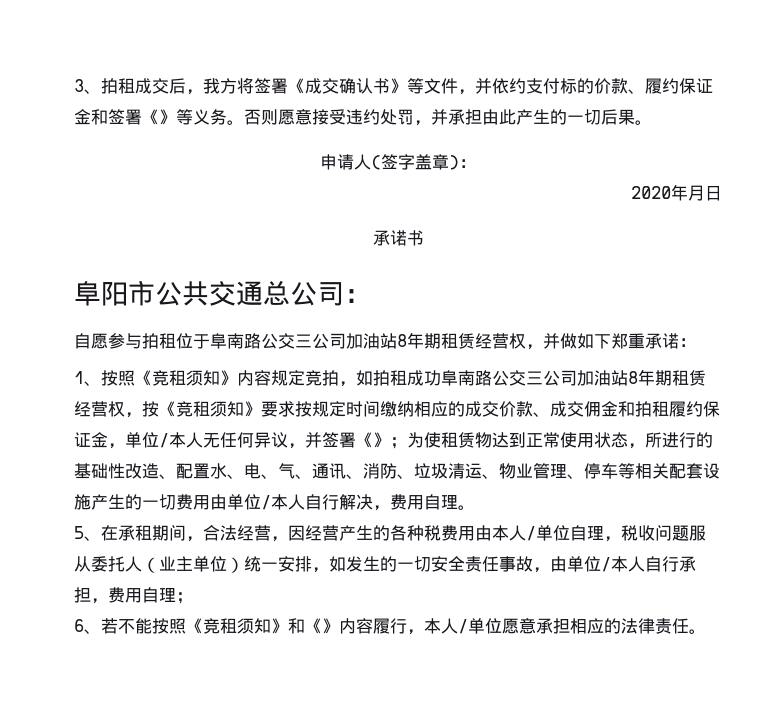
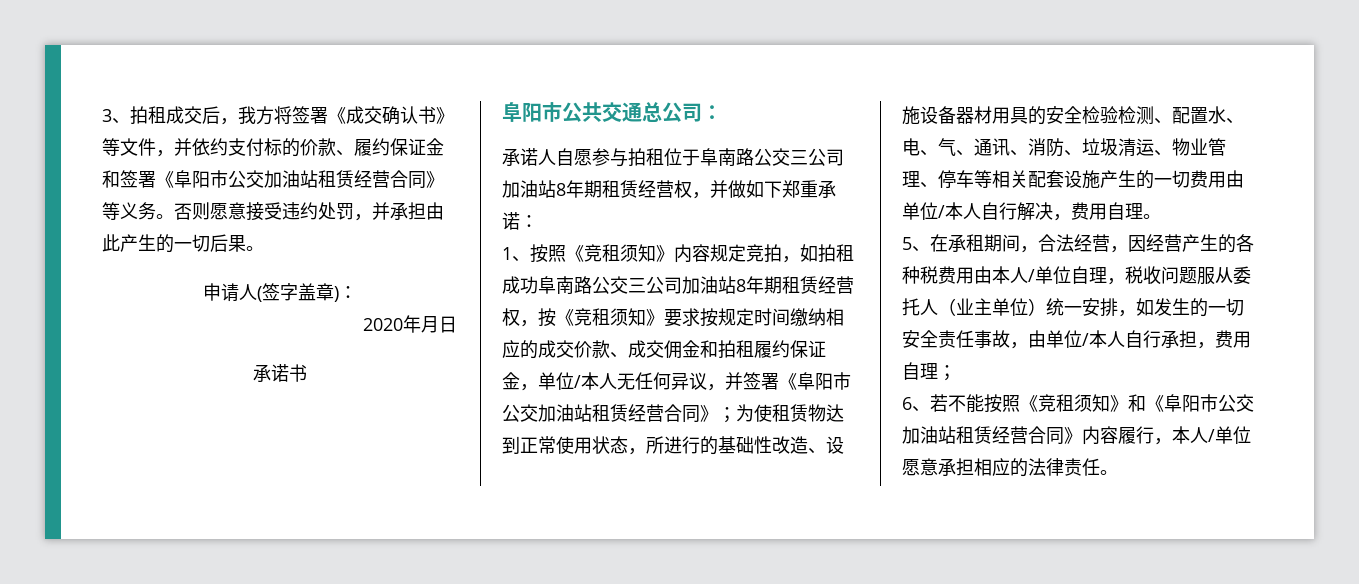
(159, 117) none -> [174,170,426,189] 阜阳市公交加油站租赁经营合同
(371, 296) none -> [502,148,556,166] 承诺人
(373, 440) none -> [797,372,851,390] [502,404,700,423] 阜阳市公交加油站租赁经营合同
(176, 476) none -> [826,436,844,454] [902,106,1172,125] 设施设备器材用具的安全检验检测、
(322, 626) none -> [1164,394,1254,412] [902,426,1064,445] 阜阳市公交加油站租赁经营合同

